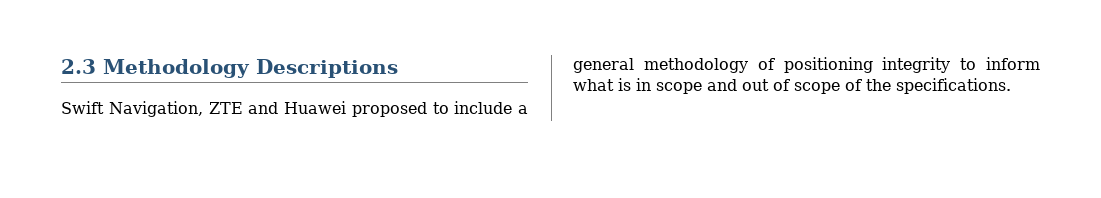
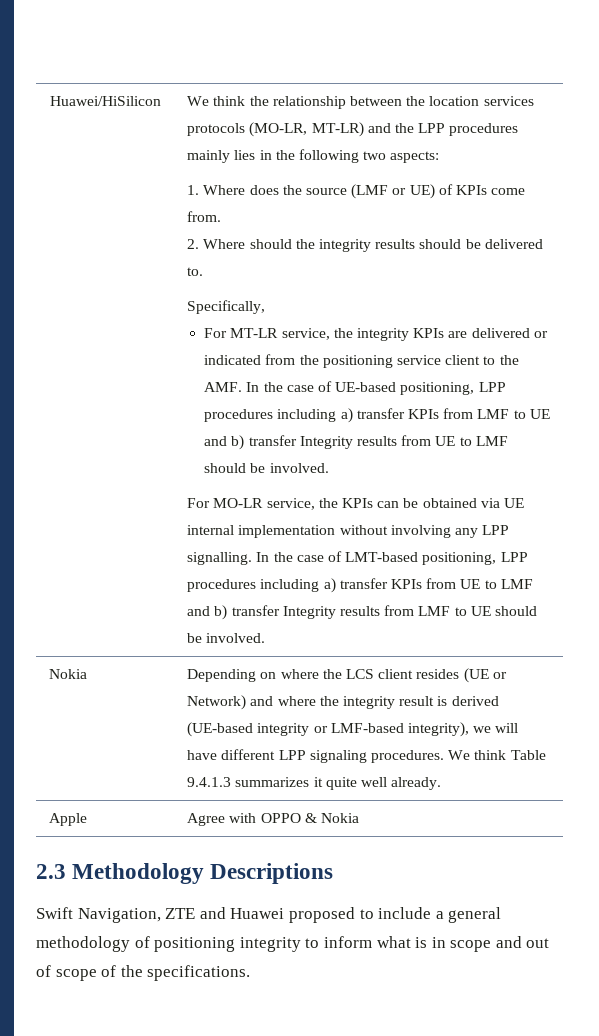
(61, 66) none -> [50,96,161,106] [187,96,534,109] [187,122,519,137] [187,149,440,163] [187,184,526,199] [187,211,222,222] [187,239,543,252] [187,267,204,276] [187,300,266,314] [204,328,548,341] [204,354,519,368] [204,381,506,395] [204,408,550,423] [204,435,508,450] [204,463,329,473] [187,498,524,510] [187,525,510,538] [187,551,528,565] [187,578,533,593] [187,605,537,620] [187,633,266,643] [49,669,88,679] [187,668,507,683] [187,695,499,710] [187,722,519,737] [187,749,546,763] [187,777,442,790] [49,813,88,826] [187,813,359,826] Huawei/HiSilicon | We think the relationship between the location services protocols (MO-LR, MT-LR) and the LPP procedures mainly lies in the following two aspects: // 1. Where does the source (LMF or UE) of KPIs come from. // 2. Where should the integrity results should be delivered to. // Specifically, // For MT-LR service, the integrity KPIs are delivered or indicated from the positioning service client to the AMF. In the case of UE-based positioning, LPP procedures including a) transfer KPIs from LMF to UE and b) transfer Integrity results from UE to LMF should be involved. // For MO-LR service, the KPIs can be obtained via UE internal implementation without involving any LPP signalling. In the case of LMT-based positioning, LPP procedures including a) transfer KPIs from UE to LMF and b) transfer Integrity results from LMF to UE should be involved. // Nokia | Depending on where the LCS client resides (UE or Network) and where the integrity result is derived (UE-based integrity or LMF-based integrity), we will have different LPP signaling procedures. We think Table 9.4.1.3 summarizes it quite well already. // Apple | Agree with OPPO & Nokia //

